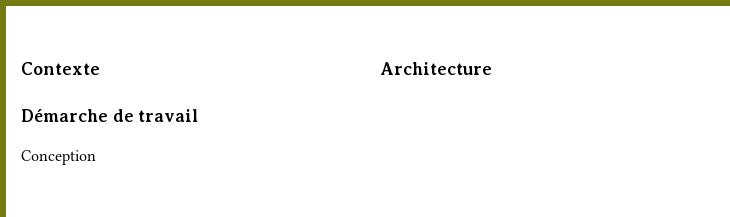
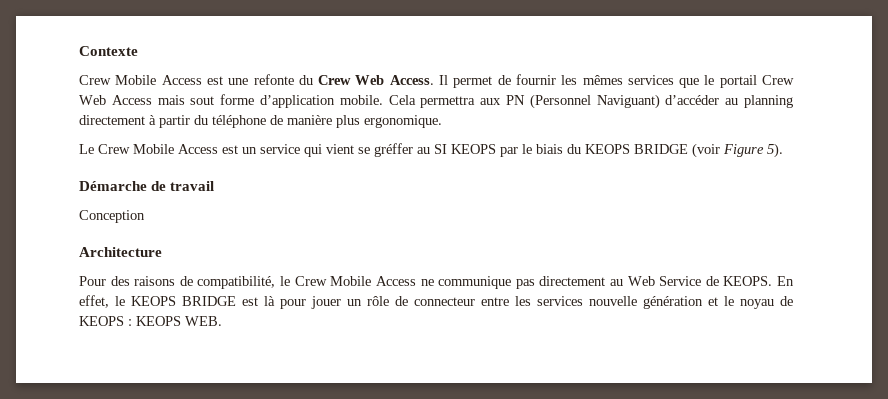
(100, 68) none -> [79,74,794,88] [79,94,793,109] [79,115,442,128] [79,143,783,158] // Crew Mobile Access est une refonte du Crew Web Access. Il permet de fournir les mêmes services que le portail Crew Web Access mais sout forme d’application mobile. Cela permettra aux PN (Personnel Naviguant) d’accéder au planning directement à partir du téléphone de manière plus ergonomique. // Le Crew Mobile Access est un service qui vient se gréffer au SI KEOPS par le biais du KEOPS BRIDGE (voir Figure 5).
(492, 68) none -> [79,276,794,289] [79,295,793,309] [79,316,222,326] // Pour des raisons de compatibilité, le Crew Mobile Access ne communique pas directement au Web Service de KEOPS. En effet, le KEOPS BRIDGE est là pour jouer un rôle de connecteur entre les services nouvelle génération et le noyau de KEOPS : KEOPS WEB.

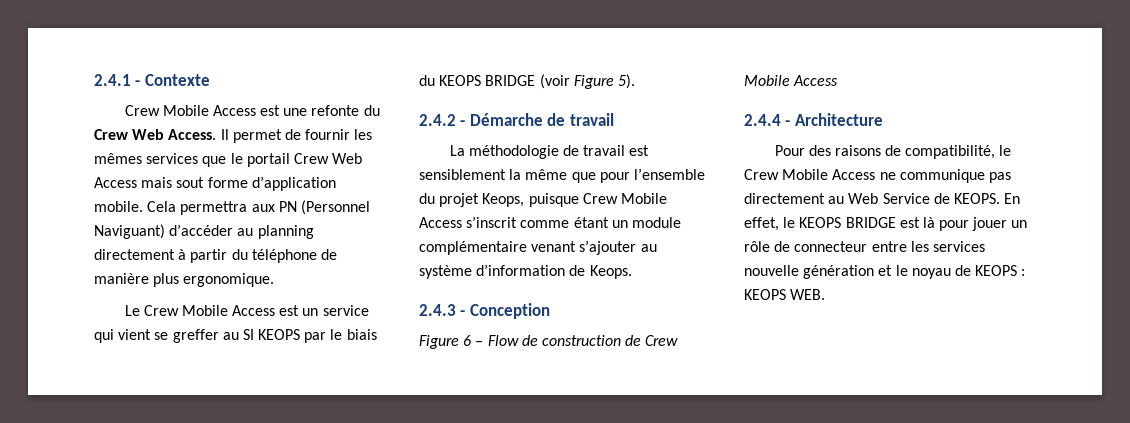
(79, 51) none -> [94,74,141,86] 2.4.1 -
[374,143,413,157] gréffer -> [172,329,219,343] greffer
(783, 150) none -> [419,114,466,126] 2.4.2 -
[79,210,145,223] Conception // -> [449,145,650,159] [419,168,705,183] [419,193,667,207] [419,216,681,228] [419,240,657,255] [419,264,632,279] [419,303,550,319] [419,335,679,349] [744,75,839,86] [744,114,791,126] La méthodologie de travail est sensiblement la même que pour l’ensemble du projet Keops, puisque Crew Mobile Access s’inscrit comme étant un module complémentaire venant s’ajouter au système d’information de Keops. // 2.4.3 - Conception // Figure 6 – Flow de construction de Crew Mobile Access // 2.4.4 -

